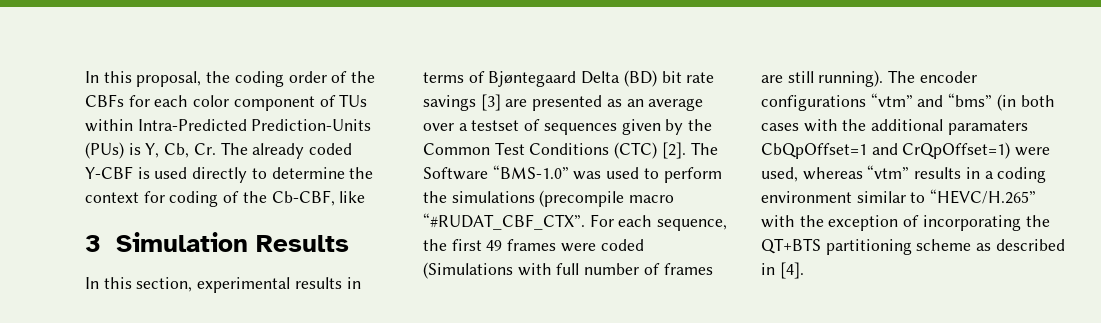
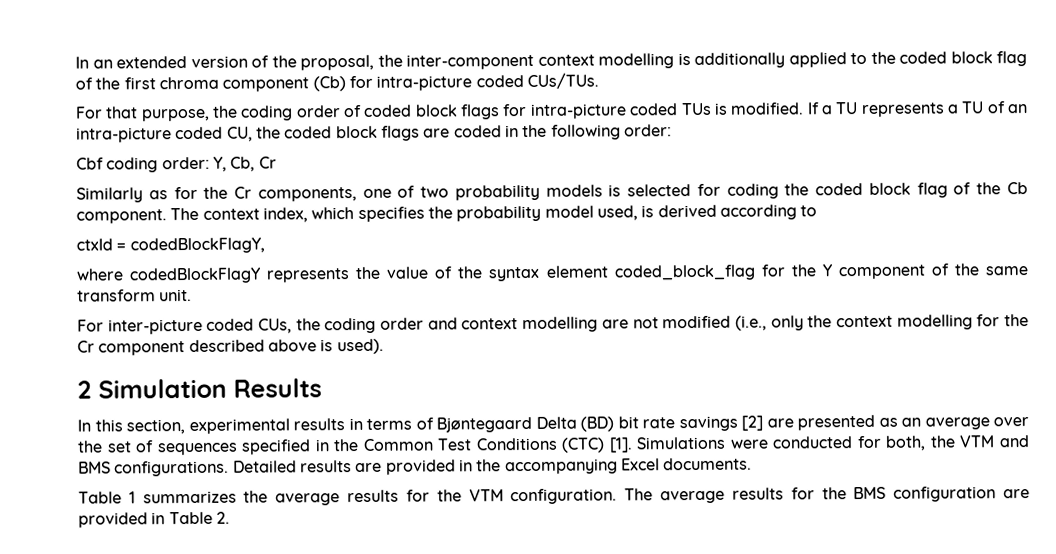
[85,71,376,87] [85,94,368,111] [85,119,372,132] [85,142,353,159] [85,166,374,183] [85,190,366,207] [85,235,101,252] In this proposal, the coding order of the CBFs for each color component of TUs within Intra-Predicted Prediction-Units (PUs) is Y, Cb, Cr. The already coded Y-CBF is used directly to determine the context for coding of the Cb-CBF, like // 3 -> [75,51,1027,71] [75,72,599,92] [75,101,1028,122] [76,124,672,143] [76,156,277,173] [76,182,1029,203] [76,204,818,224] [76,237,265,254] [76,263,1028,284] [77,288,193,302] [77,314,1030,335] [77,338,384,356] [77,380,91,399] In an extended version of the proposal, the inter-component context modelling is additionally applied to the coded block flag of the first chroma component (Cb) for intra-picture coded CUs/TUs. // For that purpose, the coding order of coded block flags for intra-picture coded TUs is modified. If a TU represents a TU of an intra-picture coded CU, the coded block flags are coded in the following order: // Cbf coding order: Y, Cb, Cr // Similarly as for the Cr components, one of two probability models is selected for coding the coded block flag of the Cb component. The context index, which specifies the probability model used, is derived according to // ctxId = codedBlockFlagY, // where codedBlockFlagY represents the value of the syntax element coded_block_flag for the Y component of the same transform unit. // For inter-picture coded CUs, the coding order and context modelling are not modified (i.e., only the context modelling for the Cr component described above is used). // 2
[480,94,501,111] [3] -> [741,415,763,431] [2]
[458,119,684,135] a testset of sequences given by -> [77,439,330,456] the set of sequences specified in
[661,142,718,159] [423,165,722,183] [423,190,675,207] [423,213,728,231] [423,239,644,252] [423,262,713,279] [761,70,977,87] [761,93,1055,111] [761,119,1028,135] [761,142,1051,159] [761,165,1047,183] [761,189,1037,204] [761,215,1050,231] [761,238,1065,255] [761,262,804,279] [2]. The Software “BMS-1.0” was used to perform the simulations (precompile macro “#RUDAT_CBF_CTX”. For each sequence, the first 49 frames were coded (Simulations with full number of frames are still running). The encoder configurations “vtm” and “bms” (in both cases with the additional paramaters CbQpOffset=1 and CrQpOffset=1) were used, whereas “vtm” results in a coding environment similar to “HEVC/H.265” with the exception of incorporating the QT+BTS partitioning scheme as described in [4]. -> [608,435,1030,453] [78,457,753,477] [78,486,1031,506] [78,511,230,528] [1]. Simulations were conducted for both, the VTM and BMS configurations. Detailed results are provided in the accompanying Excel documents. // Table 1 summarizes the average results for the VTM configuration. The average results for the BMS configuration are provided in Table 2.

